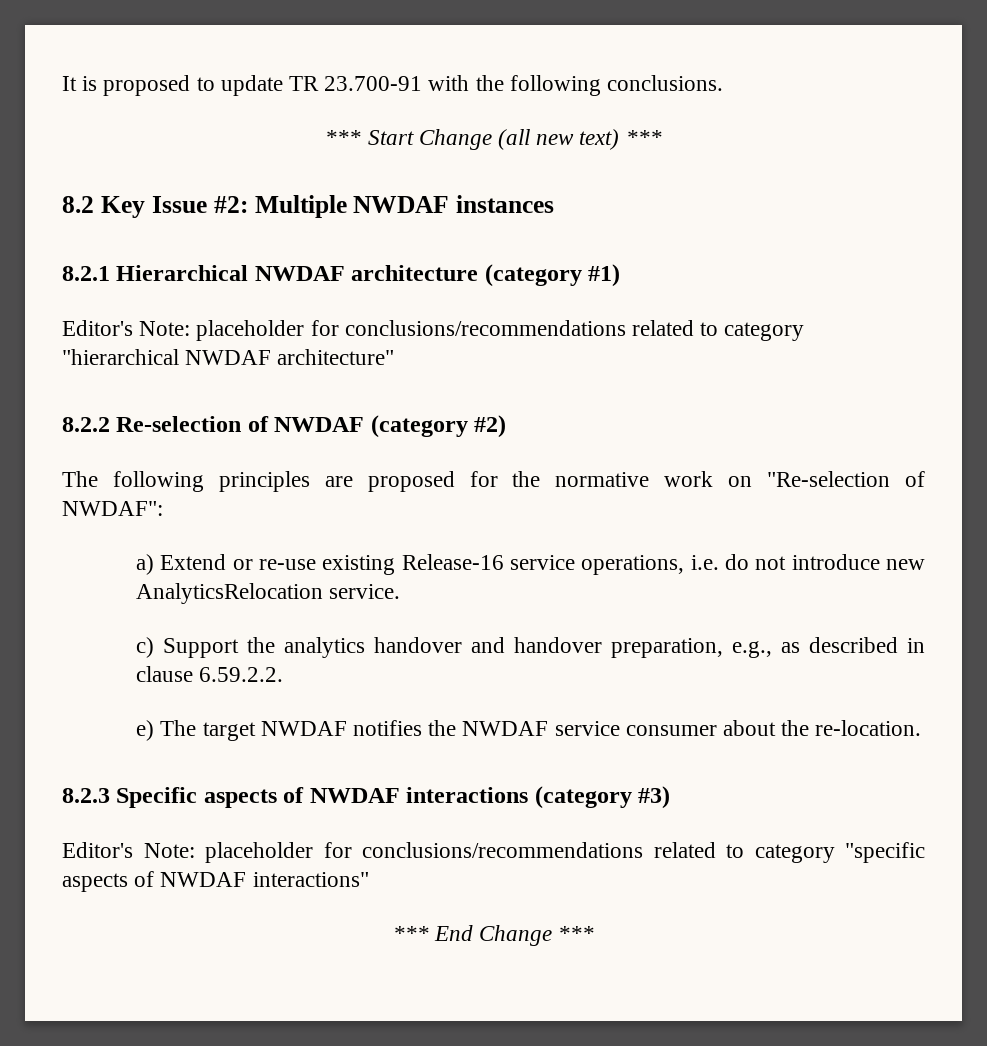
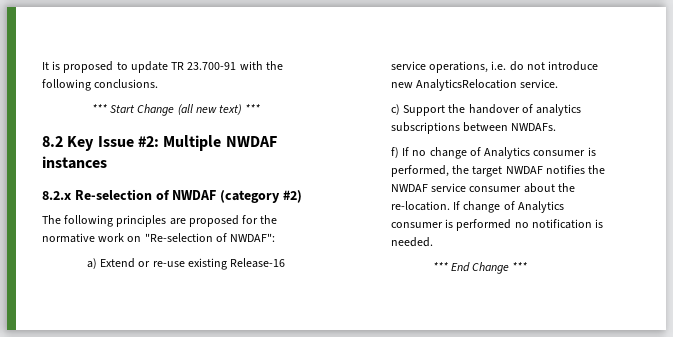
[62,264,621,287] [62,320,805,341] [62,349,395,365] [62,417,110,432] 8.2.1 Hierarchical NWDAF architecture (category #1) // Editor's Note: placeholder for conclusions/recommendations related to category "hierarchical NWDAF architecture" // 8.2.2 -> [42,191,71,200] 8.2.x
[284,637,926,658] [136,666,284,682] [136,720,197,741] analytics handover and handover preparation, e.g., as described in clause 6.59.2.2. // e) The -> [468,104,582,116] [390,122,557,134] [390,147,596,159] [390,165,470,177] handover of analytics subscriptions between NWDAFs. // f) If no change of Analytics consumer is performed, the
[62,786,671,809] [62,842,925,863] [62,871,369,892] // 8.2.3 Specific aspects of NWDAF interactions (category #3) // Editor's Note: placeholder for conclusions/recommendations related to category "specific aspects of NWDAF interactions" -> [453,201,564,213] [390,219,604,231] [390,237,433,247] If change of Analytics consumer is performed no notification is needed.

